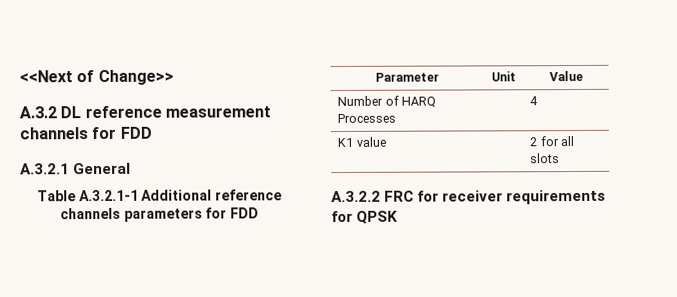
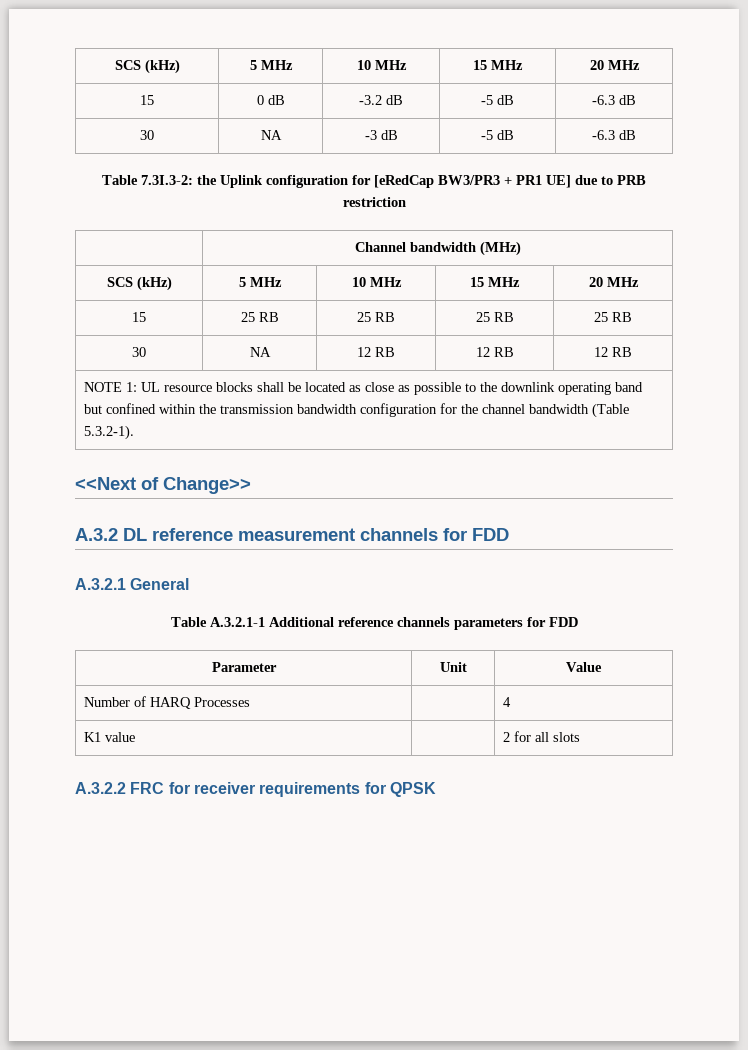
(19, 76) none -> [114,59,180,74] [249,60,293,70] [356,60,407,70] [473,60,523,70] [589,60,640,70] [140,95,154,105] [256,95,285,105] [359,95,403,105] [481,95,514,105] [592,95,636,105] [140,130,154,140] [260,130,282,140] [364,130,398,140] [481,130,514,140] [592,130,636,140] [102,175,646,188] [342,197,406,207] [354,241,521,256] [106,276,172,291] [238,277,282,287] [351,277,402,287] [470,277,520,287] [588,277,639,287] [132,312,146,322] [240,312,279,322] [357,312,395,322] [475,312,514,322] [594,312,632,322] [132,347,146,357] [249,347,271,357] [357,347,395,357] [475,347,514,357] [594,347,632,357] [84,382,644,395] [84,403,630,418] [84,425,135,440] SCS (kHz) | 5 MHz | 10 MHz | 15 MHz | 20 MHz // 15 | 0 dB | -3.2 dB | -5 dB | -6.3 dB // 30 | NA | -3 dB | -5 dB | -6.3 dB // Table 7.3I.3-2: the Uplink configuration for [eRedCap BW3/PR3 + PR1 UE] due to PRB restriction // | Channel bandwidth (MHz) // SCS (kHz) | 5 MHz | 10 MHz | 15 MHz | 20 MHz // 15 | 25 RB | 25 RB | 25 RB | 25 RB // 30 | NA | 12 RB | 12 RB | 12 RB // NOTE 1: UL resource blocks shall be located as close as possible to the downlink operating band but confined within the transmission bandwidth configuration for the channel bandwidth (Table 5.3.2-1). //

